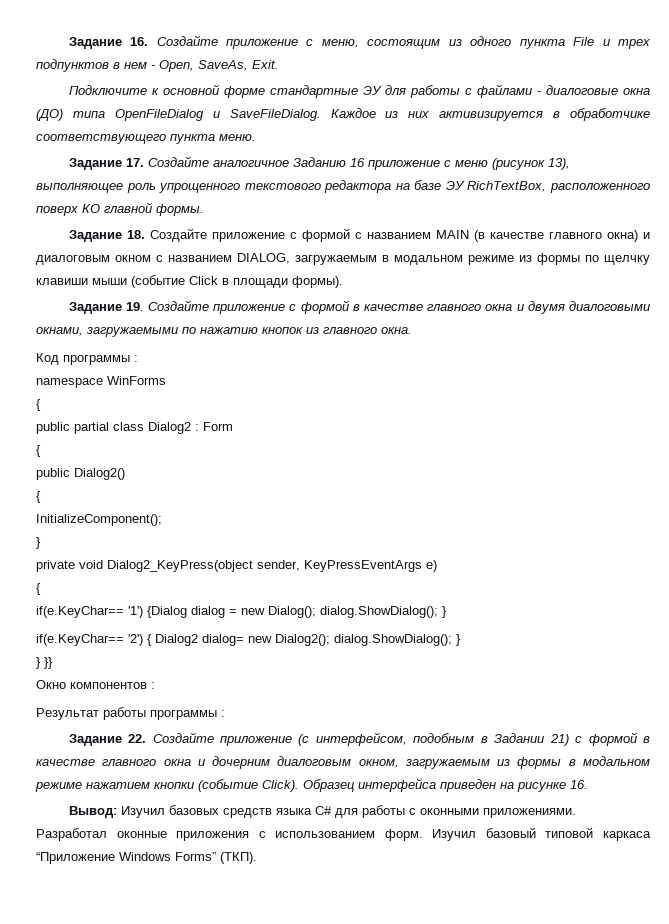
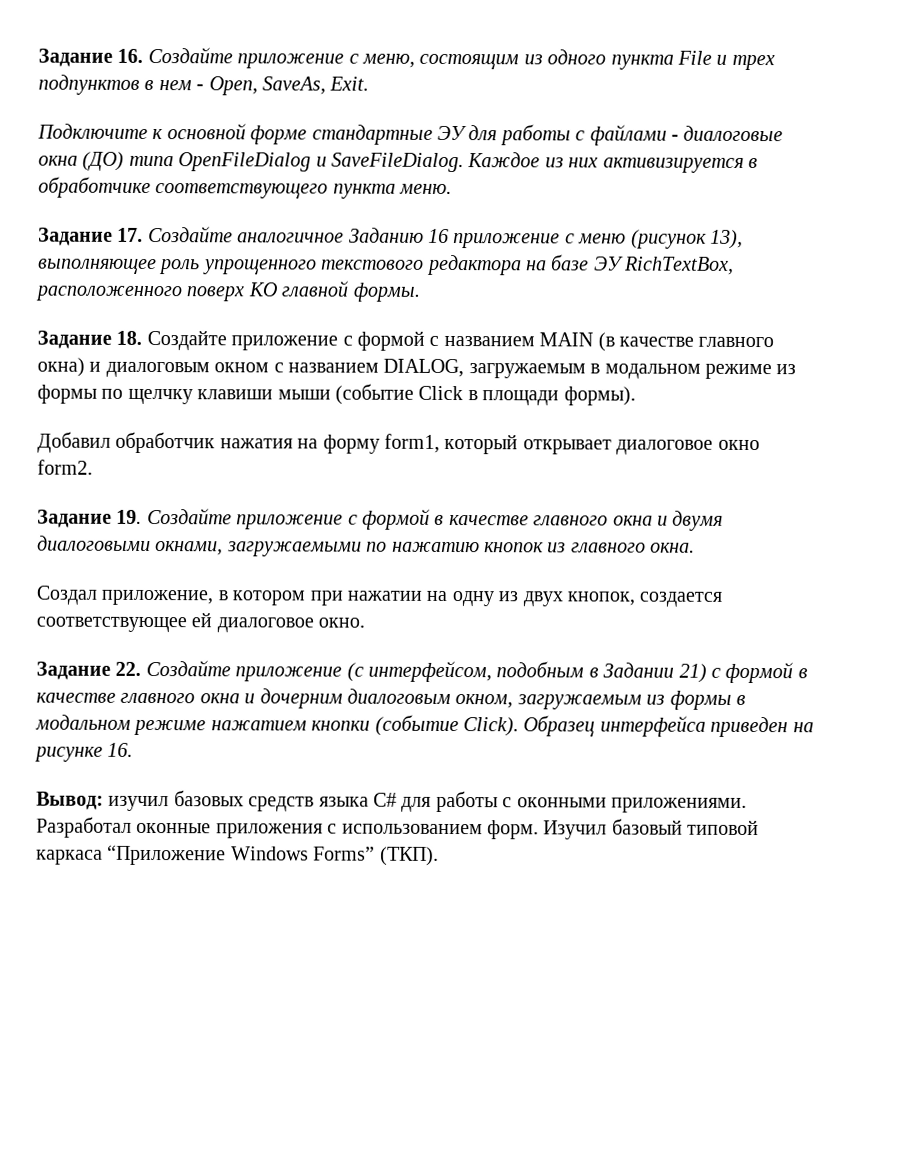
(343, 282) none -> [37,431,760,455] [37,459,93,475] // Добавил обработчик нажатия на форму form1, который открывает диалоговое окно form2.
[36,353,138,365] [36,376,166,388] [36,399,41,411] [36,422,233,434] [36,445,41,457] [36,468,125,480] [36,491,41,503] [36,514,162,526] [36,537,41,549] [36,560,437,572] [36,583,41,595] [36,606,447,618] [36,634,461,646] [36,657,53,669] [36,680,155,689] [36,707,225,720] Код программы : // namespace WinForms // { // public partial class Dialog2 : Form // { // public Dialog2() // { // InitializeComponent(); // } // private void Dialog2_KeyPress(object sender, KeyPressEventArgs e) // { // if(e.KeyChar== '1') {Dialog dialog = new Dialog(); dialog.ShowDialog(); } // if(e.KeyChar== '2') { Dialog2 dialog= new Dialog2(); dialog.ShowDialog(); } // } }} // Окно компонентов : // Результат работы программы : -> [36,585,723,607] [36,612,366,633] Создал приложение, в котором при нажатии на одну из двух кнопок, создается соответствующее ей диалоговое окно.
[120,806,165,818] Изучил -> [108,795,170,812] изучил

